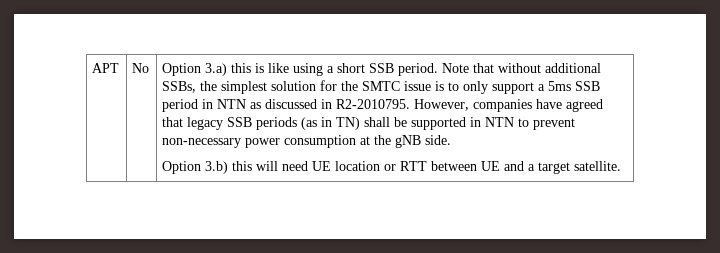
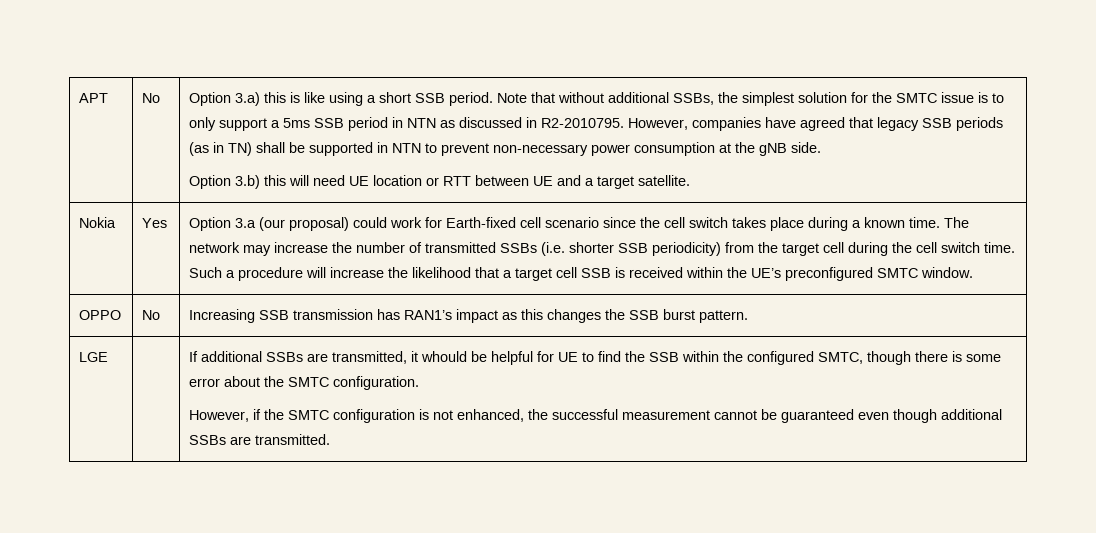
(622, 166) none -> [79,217,117,228] [142,218,168,228] [189,217,970,231] [189,242,1016,256] [189,267,974,281] [79,310,122,320] [142,310,161,320] [189,309,749,323] [79,352,109,362] [189,351,1002,365] [189,376,420,390] [189,409,1003,423] [189,434,331,445] // Nokia | Yes | Option 3.a (our proposal) could work for Earth-fixed cell scenario since the cell switch takes place during a known time. The network may increase the number of transmitted SSBs (i.e. shorter SSB periodicity) from the target cell during the cell switch time. Such a procedure will increase the likelihood that a target cell SSB is received within the UE’s preconfigured SMTC window. // OPPO | No | Increasing SSB transmission has RAN1’s impact as this changes the SSB burst pattern. // LGE | | If additional SSBs are transmitted, it whould be helpful for UE to find the SSB within the configured SMTC, though there is some error about the SMTC configuration. // However, if the SMTC configuration is not enhanced, the successful measurement cannot be guaranteed even though additional SSBs are transmitted.

